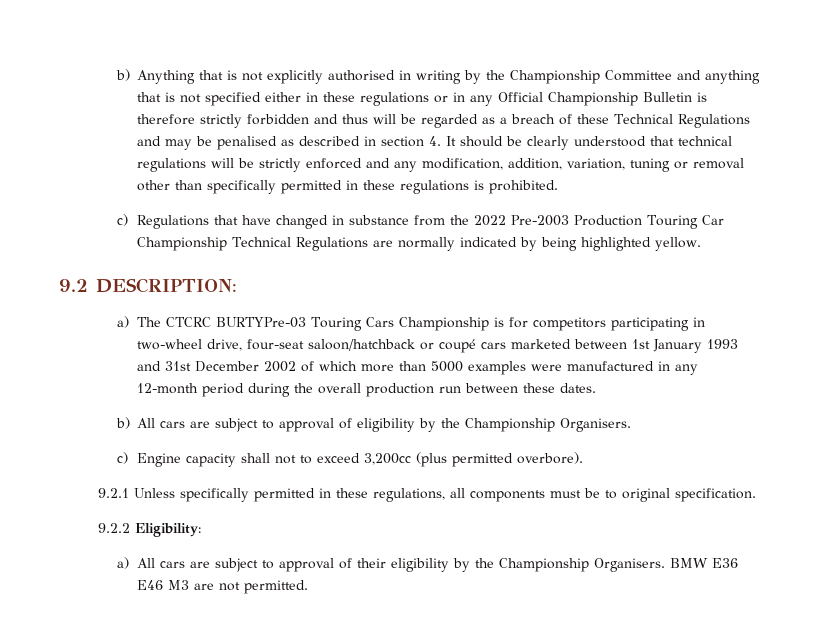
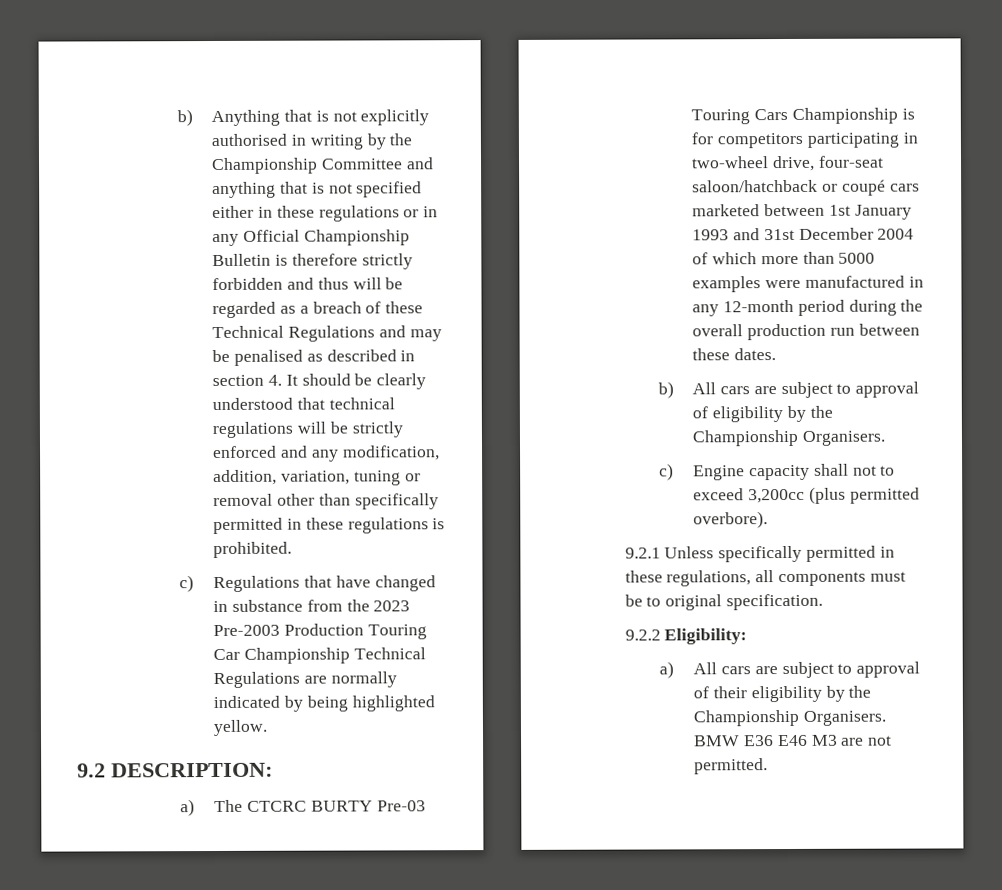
[473,215,506,226] 2022 -> [373,600,411,612] 2023
[215,317,306,328] BURTYPre-03 -> [310,800,426,812] BURTY Pre-03
[263,361,296,372] 2002 -> [877,228,915,240] 2004

